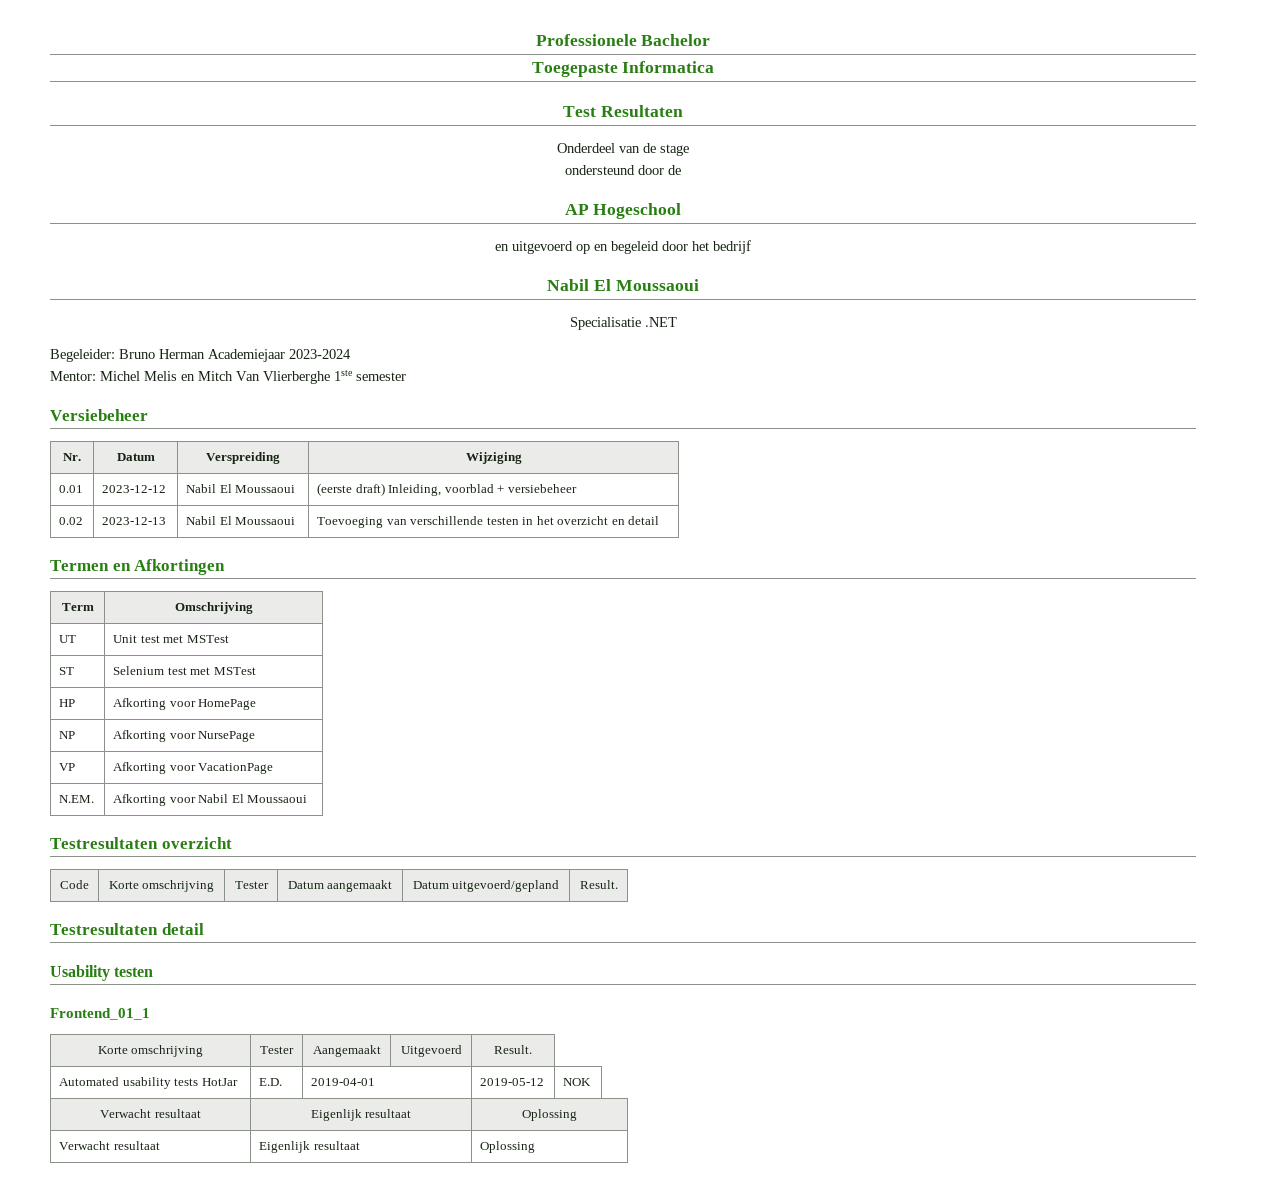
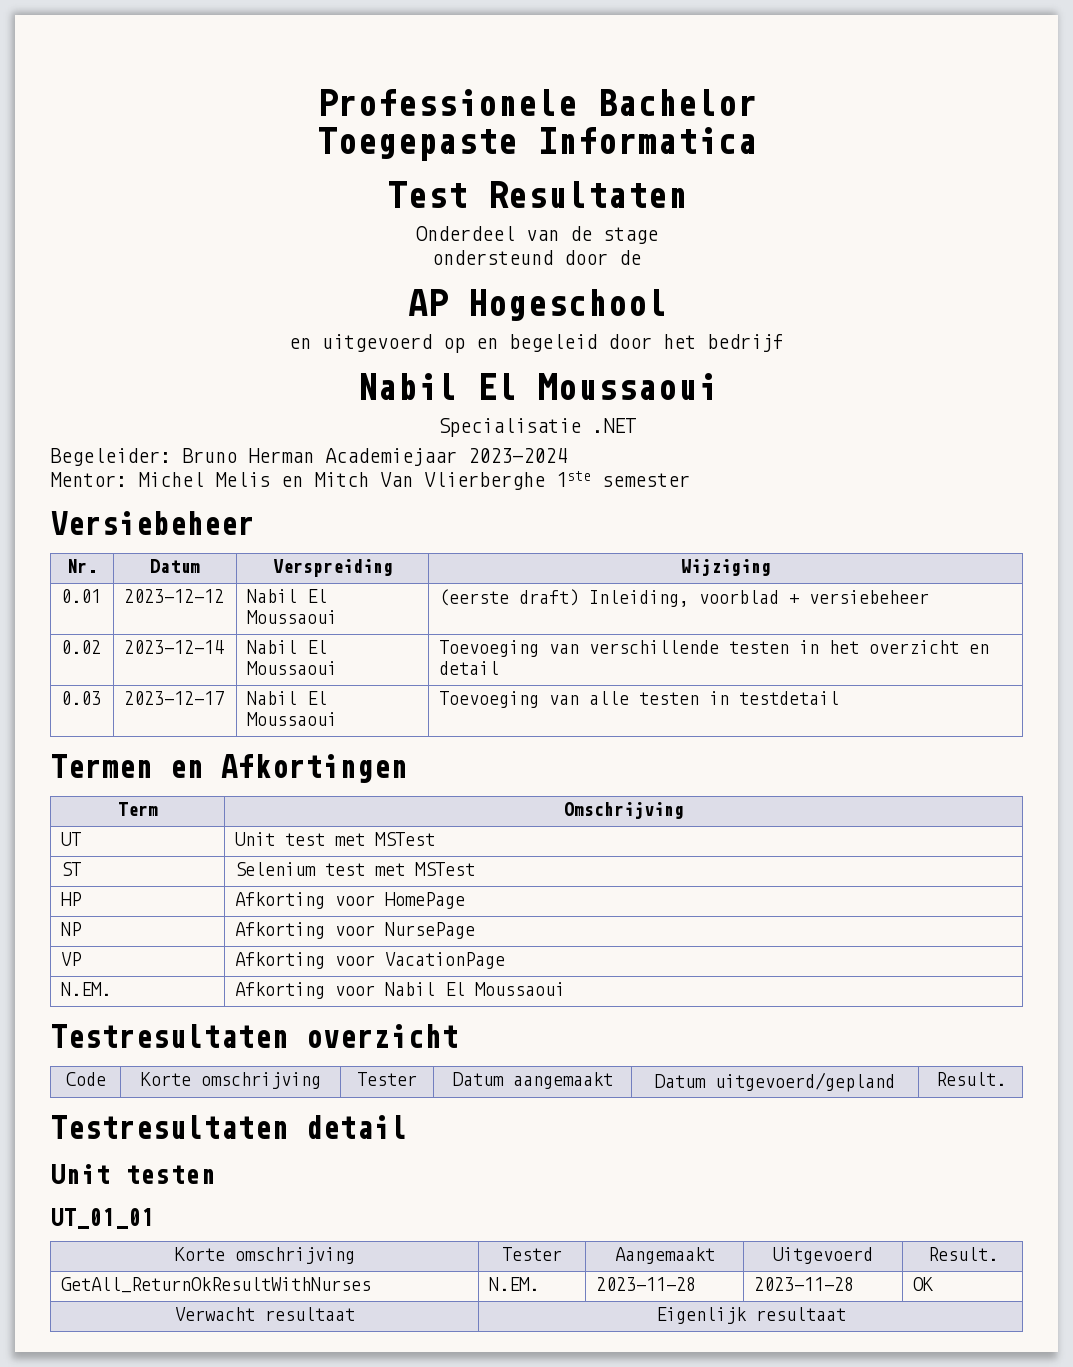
[102,517,167,525] 2023-12-13 -> [124,640,225,654] 2023-12-14
(660, 520) none -> [61,691,102,705] [124,691,225,705] [247,691,328,705] [247,712,338,726] [439,691,840,708] // 0.03 | 2023-12-17 | Nabil El Moussaoui | Toevoeging van alle testen in testdetail
[50,965,110,981] Usability -> [50,1164,110,1184] Unit
[50,1008,150,1020] Frontend_01_1 -> [50,1208,154,1229] UT_01_01
[59,1077,238,1089] [259,1078,283,1086] [311,1078,376,1086] [480,1078,545,1086] [563,1078,592,1086] [100,1109,201,1118] [310,1109,412,1121] [522,1109,577,1121] [59,1141,160,1150] [259,1141,360,1153] [480,1141,536,1153] Automated usability tests HotJar | E.D. | 2019-04-01 | 2019-05-12 | NOK // Verwacht resultaat | Eigenlijk resultaat | Oplossing // Verwacht resultaat | Eigenlijk resultaat | Oplossing -> [61,1277,372,1293] [489,1277,540,1291] [596,1277,697,1291] [754,1277,855,1291] [913,1277,934,1291] [174,1307,355,1321] [655,1307,846,1324] GetAll_ReturnOkResultWithNurses | N.EM. | 2023-11-28 | 2023-11-28 | OK // Verwacht resultaat | Eigenlijk resultaat

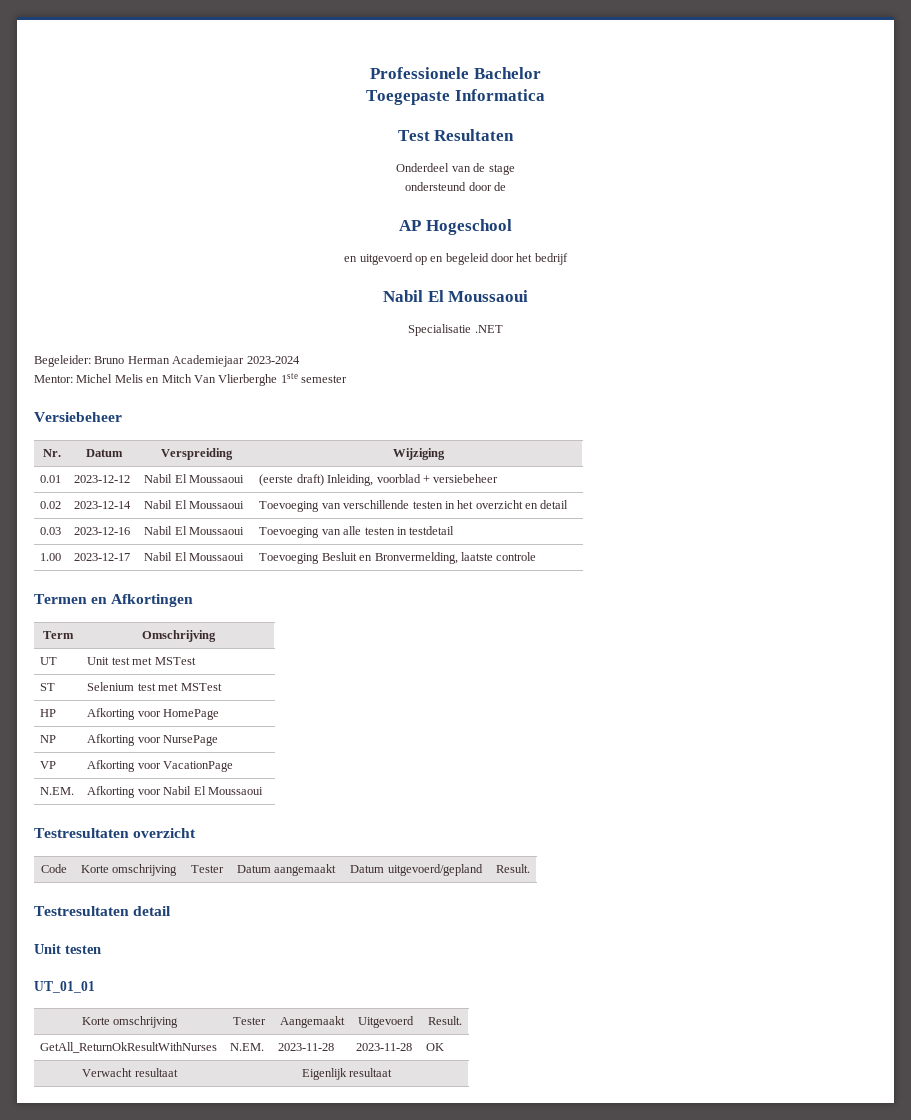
[124,691,225,705] 2023-12-17 -> [74,527,131,535] 2023-12-16
(840, 698) none -> [40,553,62,561] [74,553,131,561] [144,552,245,561] [259,552,537,564] // 1.00 | 2023-12-17 | Nabil El Moussaoui | Toevoeging Besluit en Bronvermelding, laatste controle

